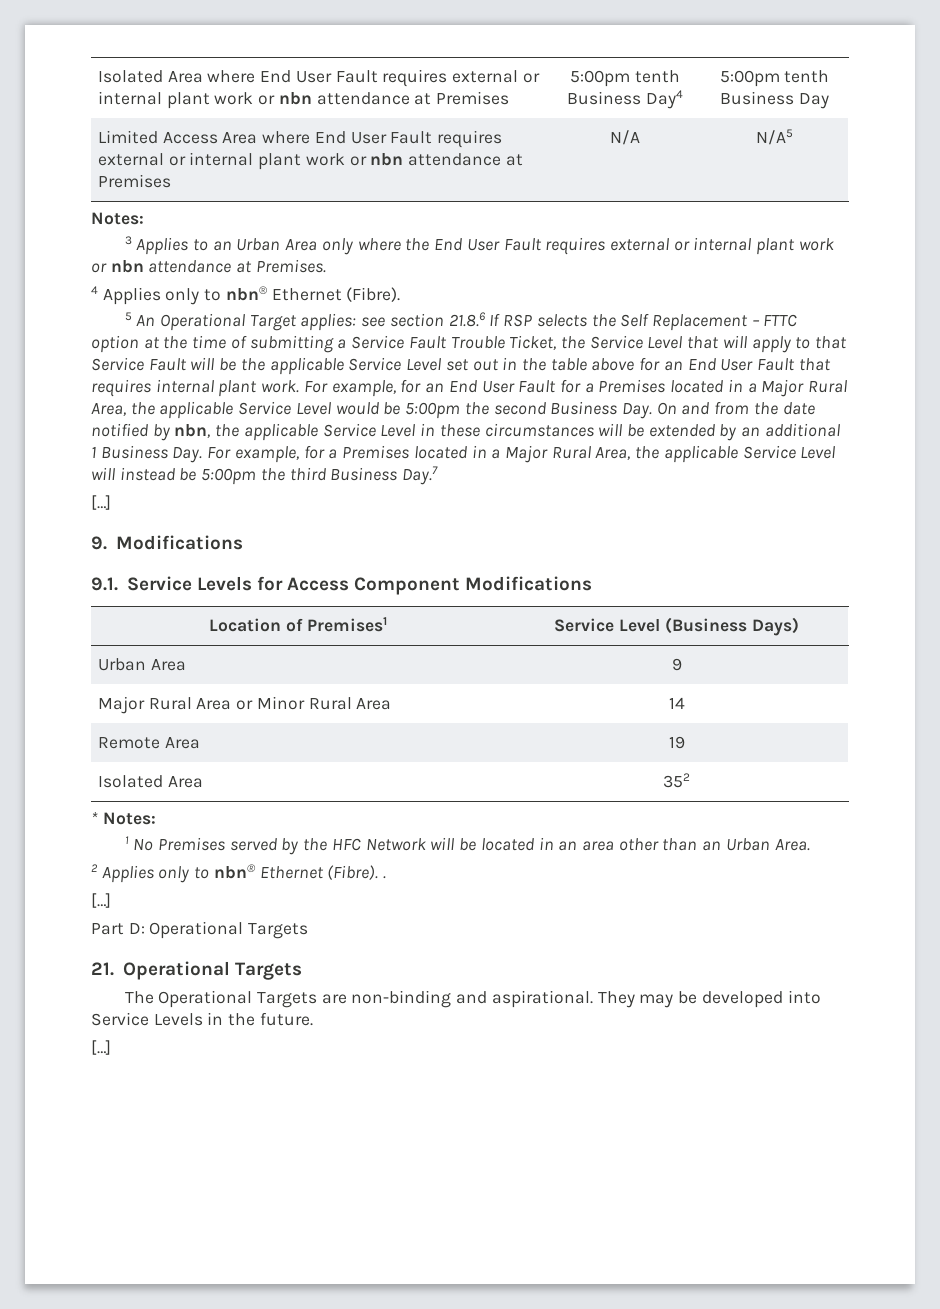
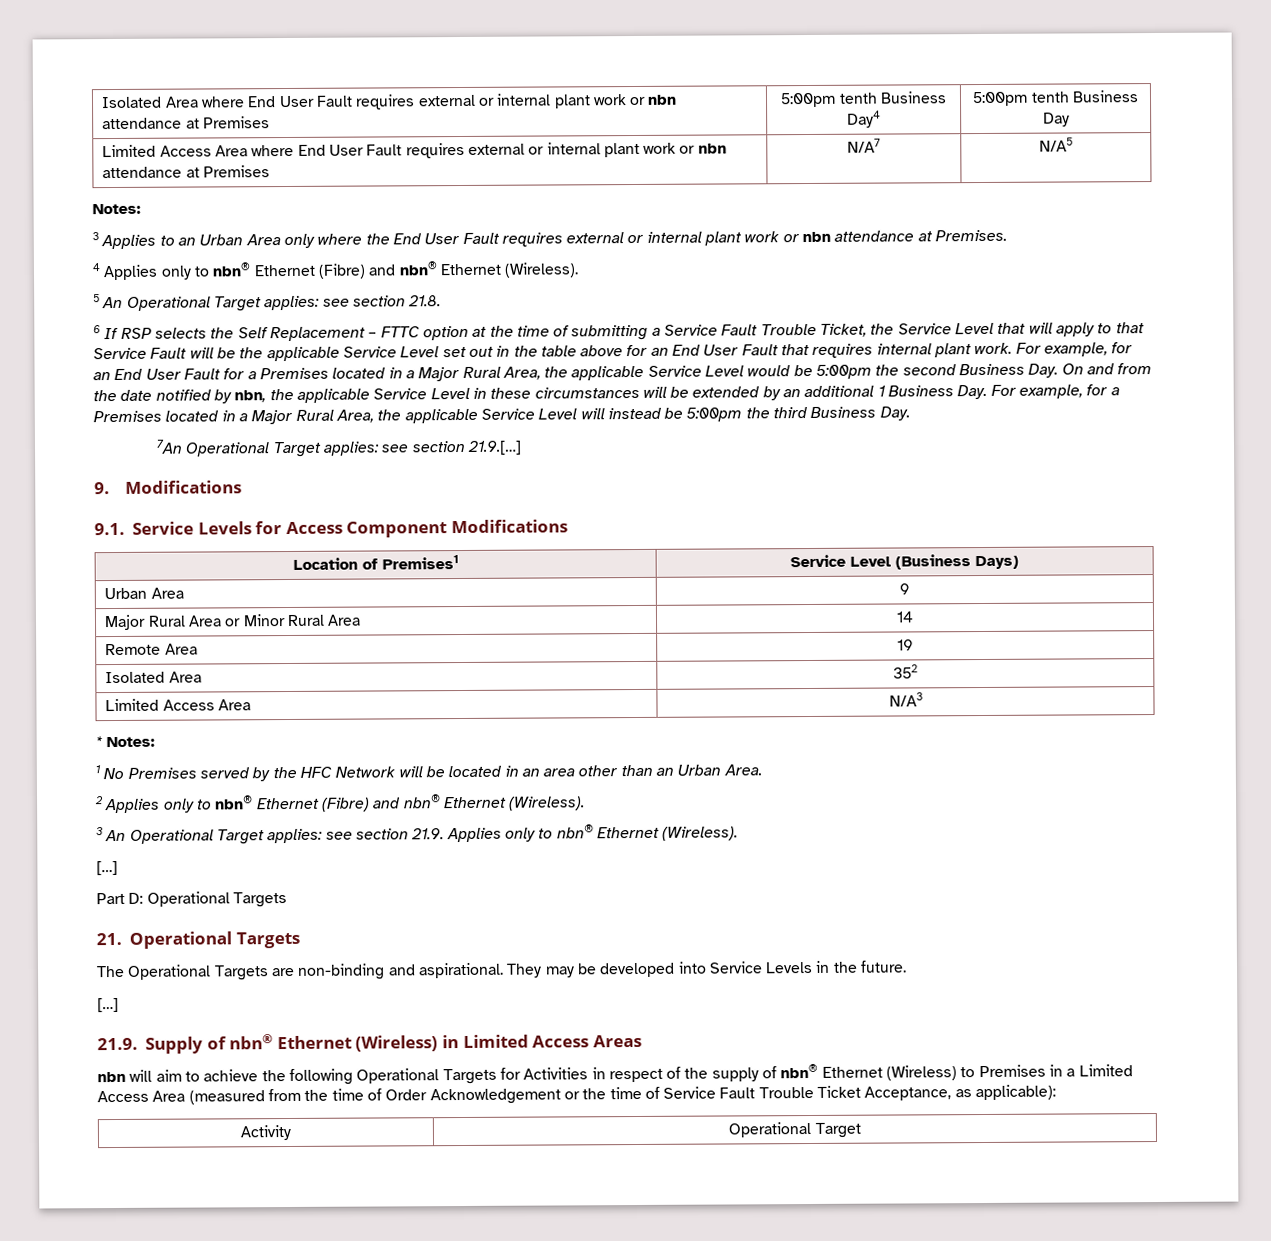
[610,130,640,145] N/A -> [847,138,881,153] N/A7
[346,287,401,302] (Fibre). -> [317,261,580,279] (Fibre) and nbn® Ethernet (Wireless).
[448,312,486,327] 21.8.6 -> [408,295,442,307] [93,325,101,334] 21.8. // 6
[402,466,439,485] [91,495,111,510] Day.7 // […] -> [879,406,910,421] [155,439,522,458] Day. // 7An Operational Target applies: see section 21.9.[…]
(690, 780) none -> [105,698,251,712] [888,692,923,707] // Limited Access Area | N/A3
[327,865,387,880] (Fibre). . -> [321,794,586,812] [96,824,739,845] (Fibre) and nbn® Ethernet (Wireless). // 3 An Operational Target applies: see section 21.9. Applies only to nbn® Ethernet (Wireless).
(111, 1047) none -> [97,1034,642,1054] [97,1063,1133,1086] [97,1084,1057,1105] [240,1124,291,1141] [728,1121,861,1138] // 21.9. Supply of nbn® Ethernet (Wireless) in Limited Access Areas // nbn will aim to achieve the following Operational Targets for Activities in respect of the supply of nbn® Ethernet (Wireless) to Premises in a Limited Access Area (measured from the time of Order Acknowledgement or the time of Service Fault Trouble Ticket Acceptance, as applicable): // Activity | Operational Target

